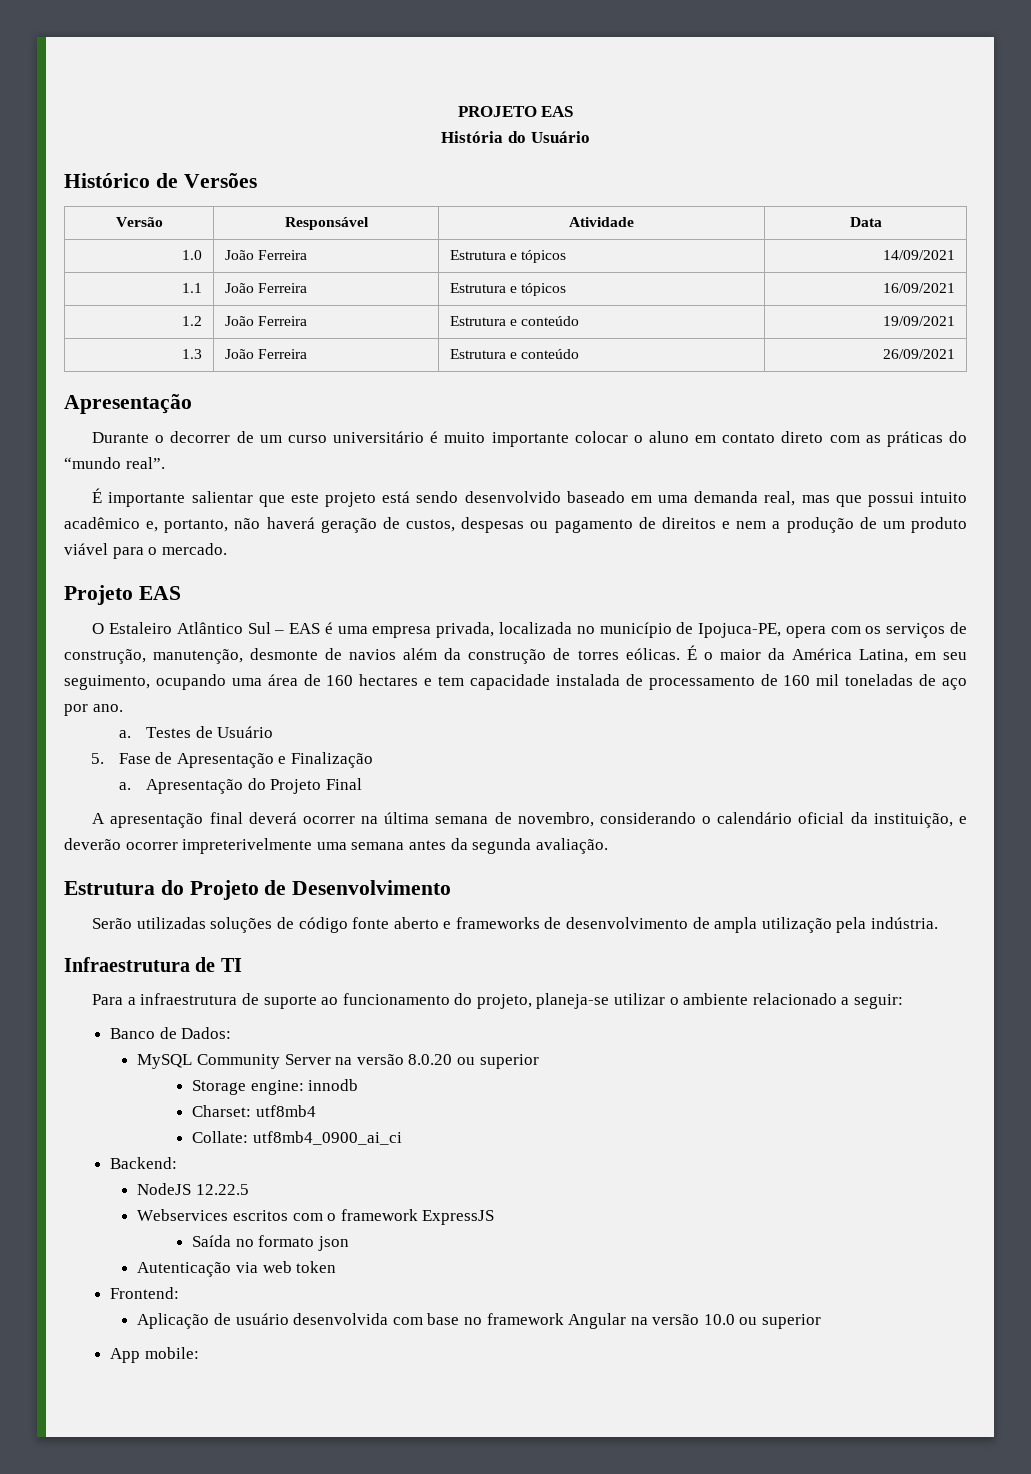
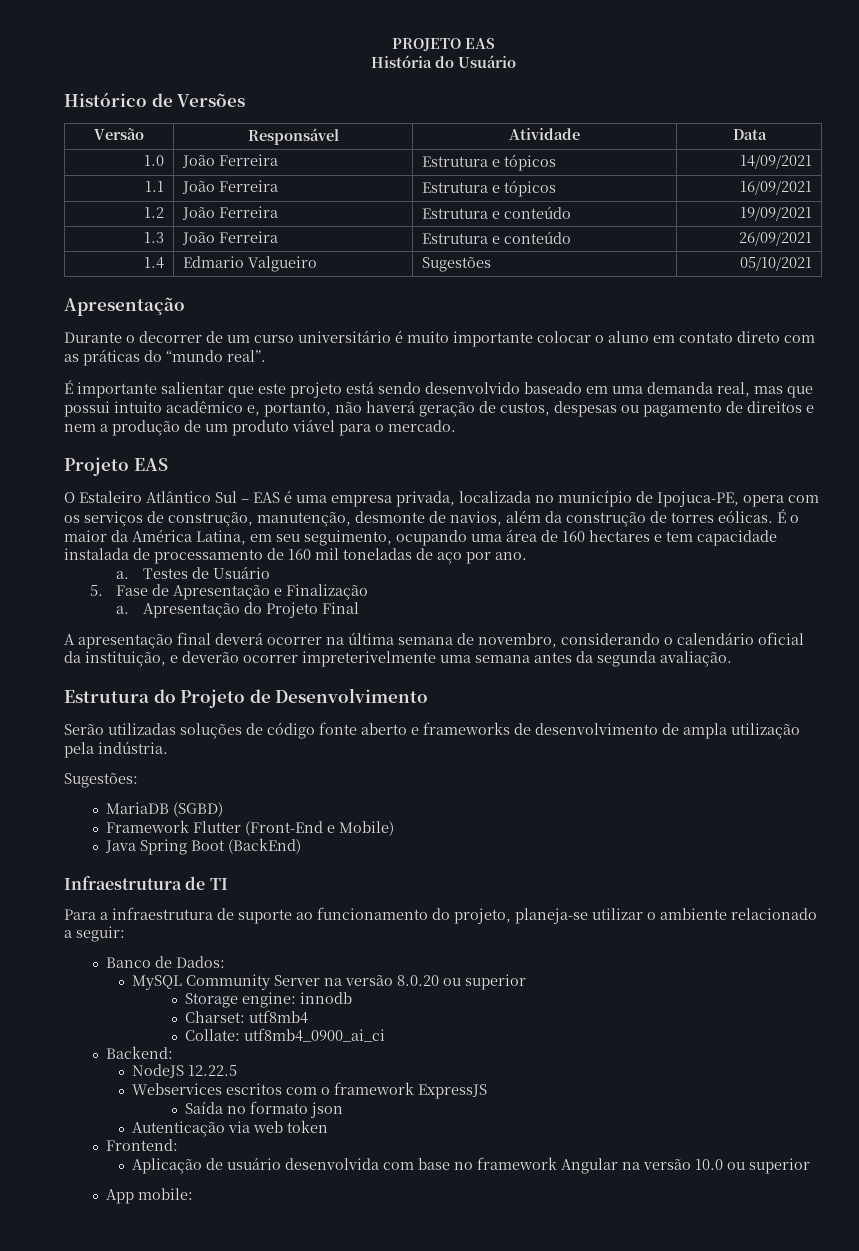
(956, 354) none -> [143,257,164,269] [183,256,318,272] [422,256,492,272] [739,257,812,271] // 1.4 | Edmario Valgueiro | Sugestões | 05/10/2021
[349,649,397,660] navios -> [450,511,502,526] navios,
(939, 923) none -> [64,772,138,788] [106,802,224,817] [106,820,395,836] [105,838,302,855] // Sugestões: // MariaDB (SGBD) // Framework Flutter (Front-End e Mobile) // Java Spring Boot (BackEnd)

